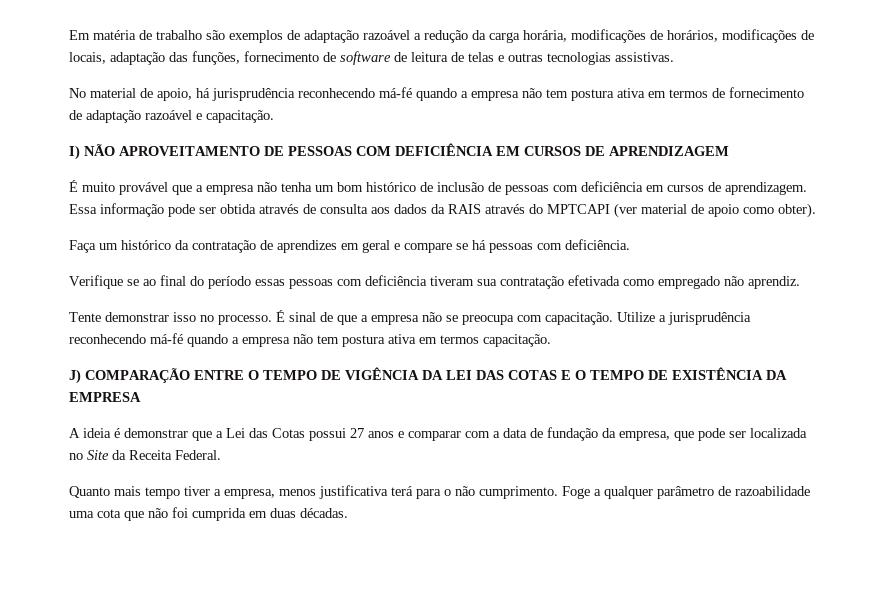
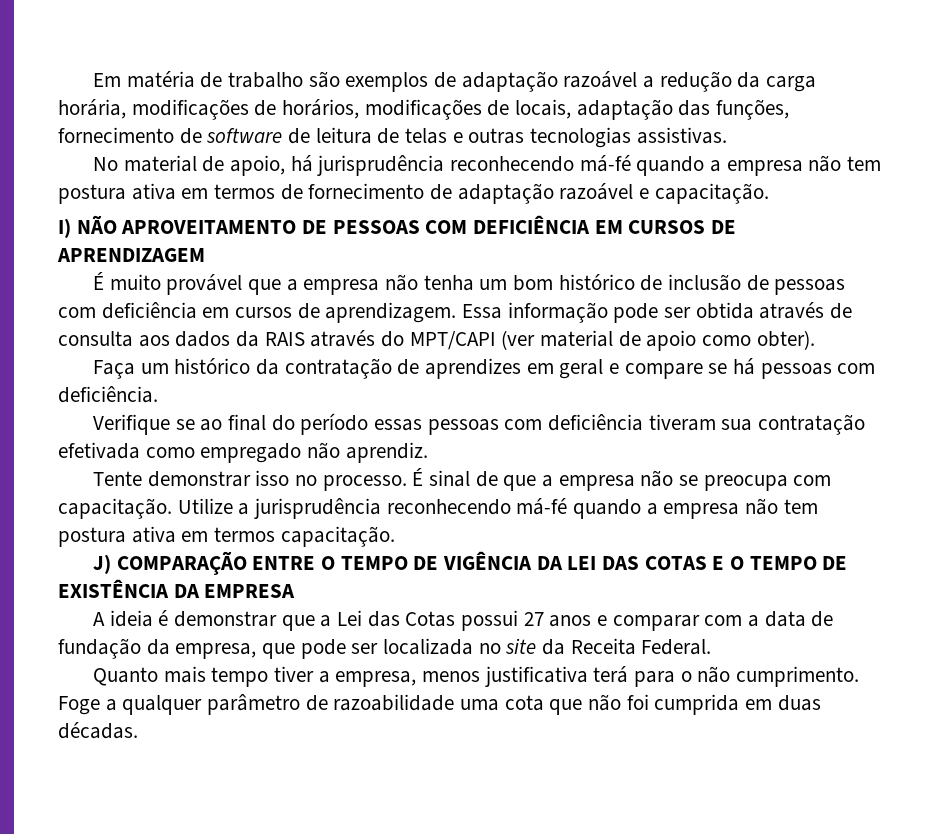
[547,204,610,214] MPTCAPI -> [409,331,496,350] MPT/CAPI
[87,450,109,460] Site -> [505,638,537,654] site

